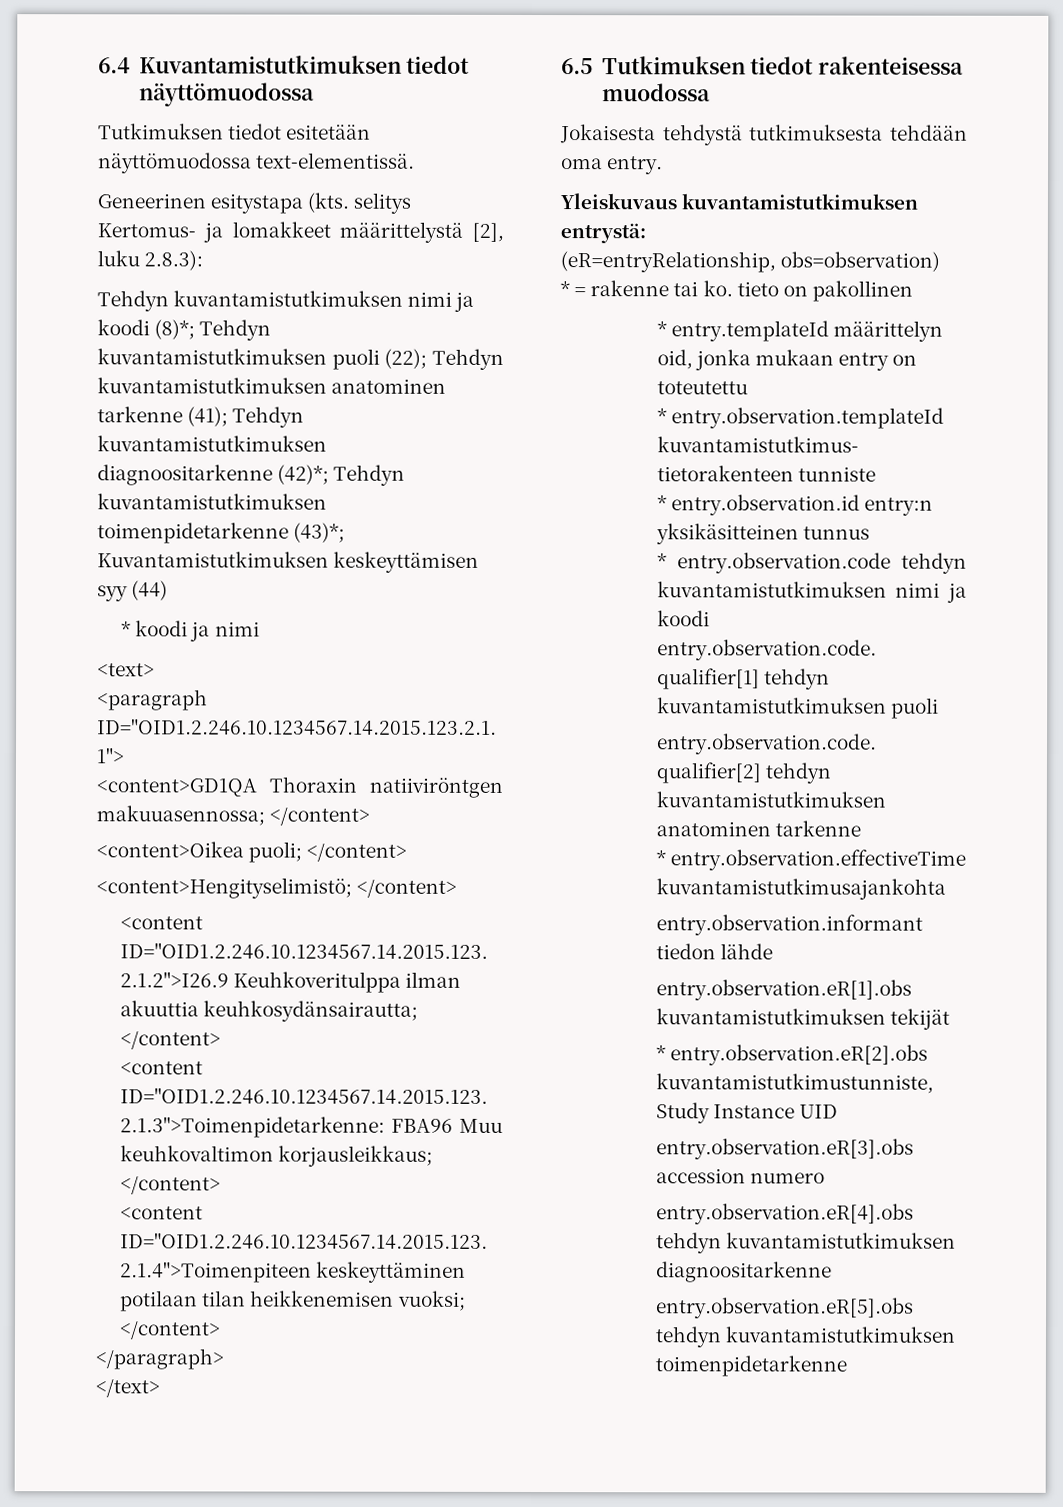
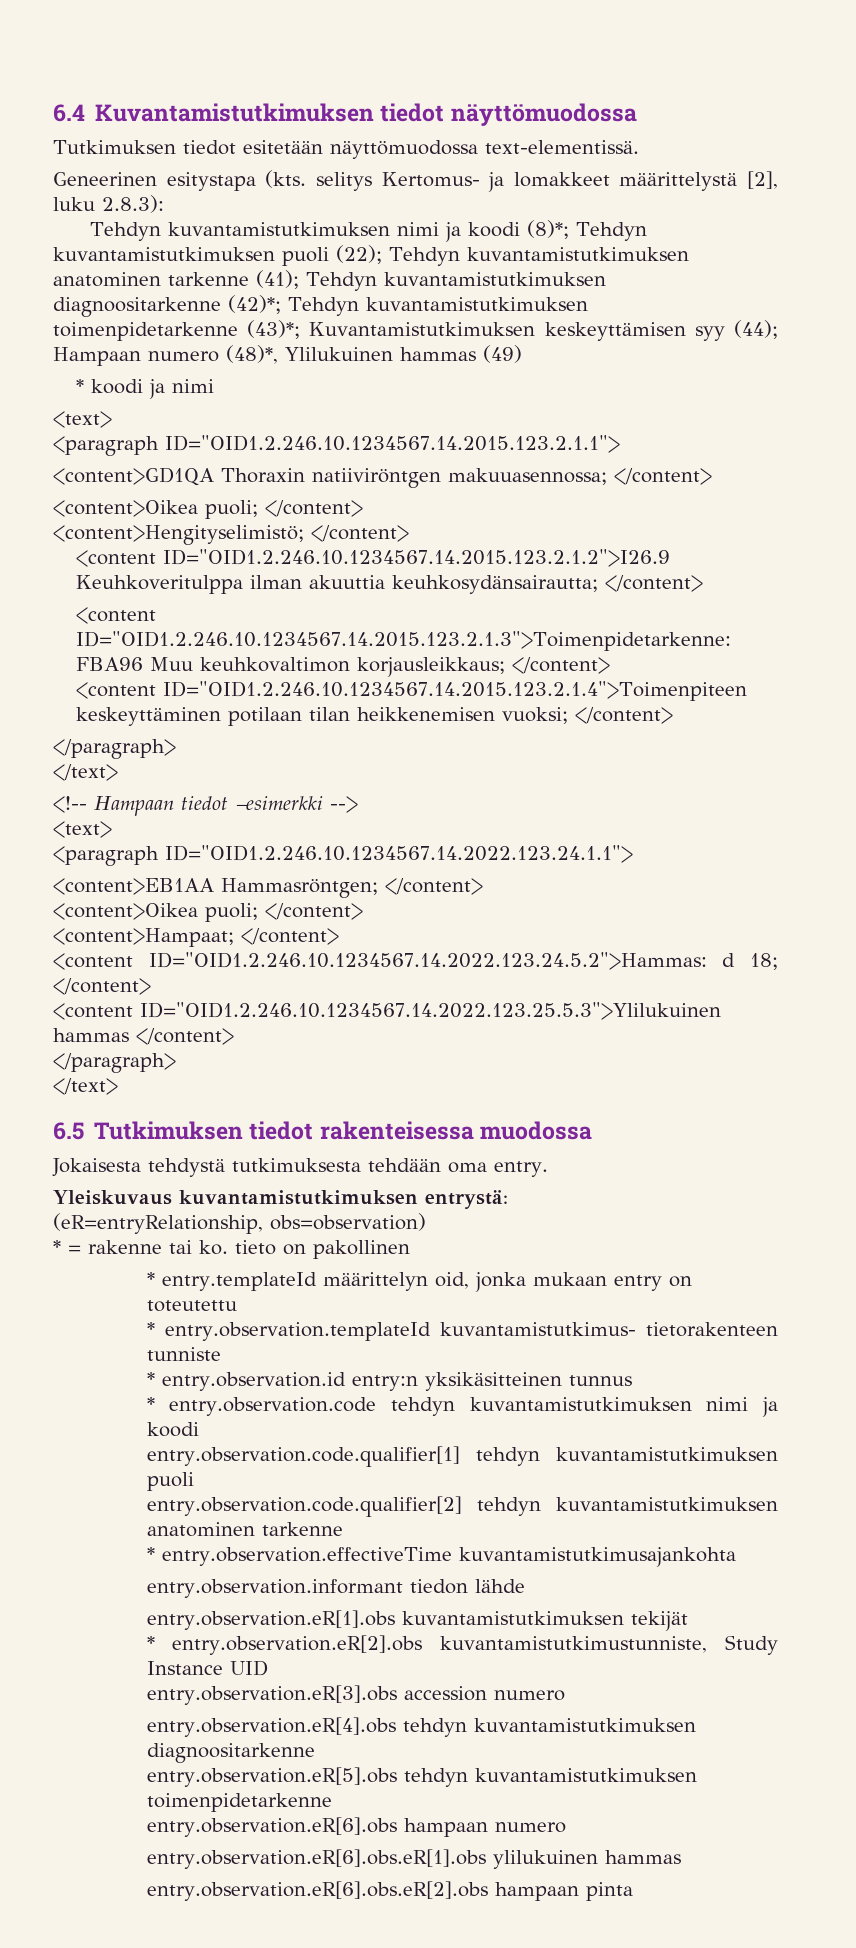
[131,580,169,601] (44) -> [734,320,778,339] [53,345,522,366] (44); Hampaan numero (48)*, Ylilukuinen hammas (49)
(160, 1388) none -> [53,796,358,816] [53,821,112,838] [53,845,633,866] [53,878,483,898] [53,903,363,922] [53,928,339,947] [53,952,778,970] [53,978,151,995] [53,1002,721,1020] [53,1028,234,1045] [53,1053,176,1073] [53,1078,118,1095] // <!-- Hampaan tiedot –esimerkki --> // <text> // <paragraph ID="OID1.2.246.10.1234567.14.2022.123.24.1.1"> // <content>EB1AA Hammasröntgen; </content> // <content>Oikea puoli; </content> // <content>Hampaat; </content> // <content ID="OID1.2.246.10.1234567.14.2022.123.24.5.2">Hammas: d 18; </content> // <content ID="OID1.2.246.10.1234567.14.2022.123.25.5.3">Ylilukuinen hammas </content> // </paragraph> // </text>
(847, 1366) none -> [146,1817,566,1837] [146,1849,681,1869] [146,1881,633,1901] // entry.observation.eR[6].obs hampaan numero // entry.observation.eR[6].obs.eR[1].obs ylilukuinen hammas // entry.observation.eR[6].obs.eR[2].obs hampaan pinta

